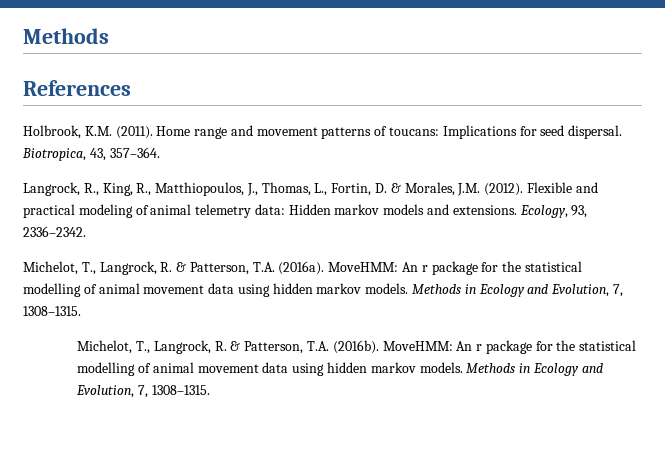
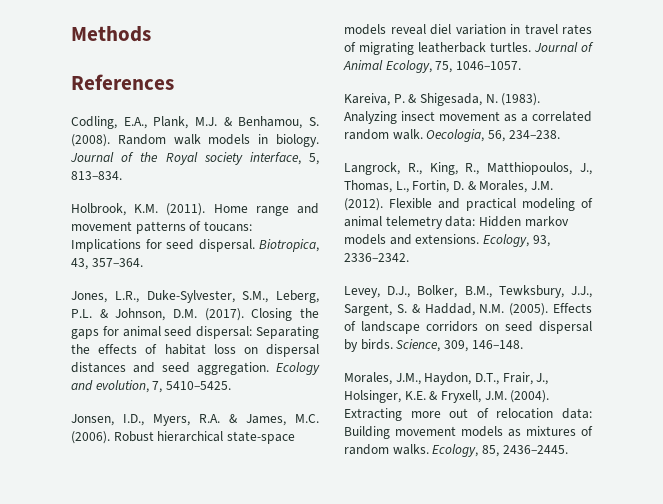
(131, 88) none -> [71,116,319,129] [71,134,319,147] [70,152,319,165] [71,171,122,180] // Codling, E.A., Plank, M.J. & Benhamou, S. (2008). Random walk models in biology. Journal of the Royal society interface, 5, 813–834.
(160, 152) none -> [71,290,319,303] [71,308,319,321] [71,326,319,339] [71,344,319,357] [71,362,320,375] [71,380,231,393] [71,414,319,426] [71,431,295,444] [344,24,592,35] [344,42,594,55] [343,60,521,73] [344,93,541,106] [344,111,592,124] [344,129,560,142] // Jones, L.R., Duke-Sylvester, S.M., Leberg, P.L. & Johnson, D.M. (2017). Closing the gaps for animal seed dispersal: Separating the effects of habitat loss on dispersal distances and seed aggregation. Ecology and evolution, 7, 5410–5425. // Jonsen, I.D., Myers, R.A. & James, M.C. (2006). Robust hierarchical state-space models reveal diel variation in travel rates of migrating leatherback turtles. Journal of Animal Ecology, 75, 1046–1057. // Kareiva, P. & Shigesada, N. (1983). Analyzing insect movement as a correlated random walk. Oecologia, 56, 234–238.
[23,261,582,275] [23,283,623,297] [23,306,81,316] [77,340,637,354] [77,362,603,376] [76,385,210,398] Michelot, T., Langrock, R. & Patterson, T.A. (2016a). MoveHMM: An r package for the statistical modelling of animal movement data using hidden markov models. Methods in Ecology and Evolution, 7, 1308–1315. // Michelot, T., Langrock, R. & Patterson, T.A. (2016b). MoveHMM: An r package for the statistical modelling of animal movement data using hidden markov models. Methods in Ecology and Evolution, 7, 1308–1315. -> [344,285,592,298] [344,303,592,316] [344,321,592,334] [344,339,523,352] [344,372,549,385] [344,390,550,403] [344,408,592,421] [344,426,593,439] [344,444,568,457] Levey, D.J., Bolker, B.M., Tewksbury, J.J., Sargent, S. & Haddad, N.M. (2005). Effects of landscape corridors on seed dispersal by birds. Science, 309, 146–148. // Morales, J.M., Haydon, D.T., Frair, J., Holsinger, K.E. & Fryxell, J.M. (2004). Extracting more out of relocation data: Building movement models as mixtures of random walks. Ecology, 85, 2436–2445.

